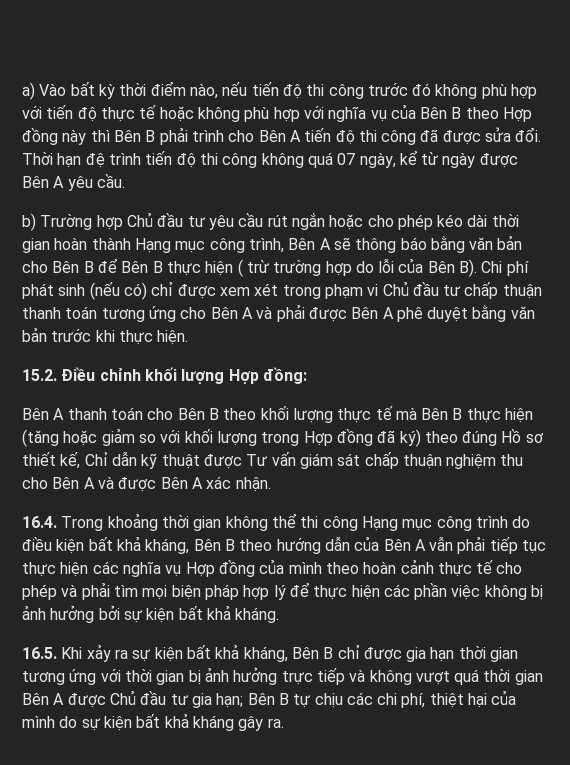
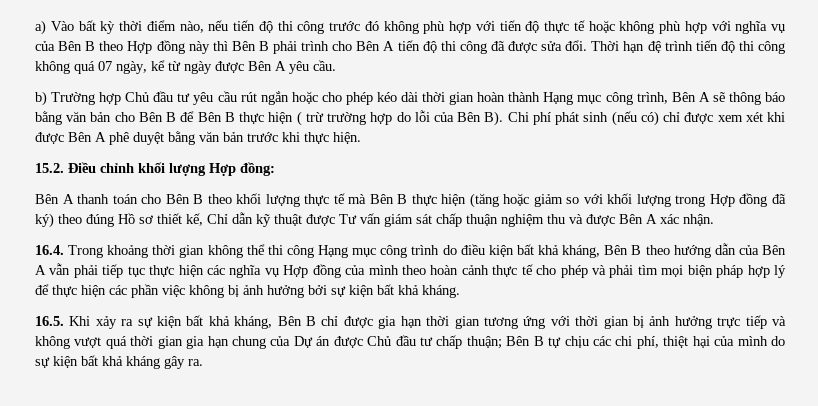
[282,281,542,299] [22,304,305,322] trong phạm vi Chủ đầu tư chấp thuận thanh toán tương ứng cho Bên A và phải -> [767,112,786,122] khi
[22,477,95,489] cho Bên A -> (565, 219) none
[22,693,65,705] Bên A -> [186,336,331,349] gia hạn chung của Dự án
[191,693,244,708] gia hạn; -> [436,335,502,349] chấp thuận;

